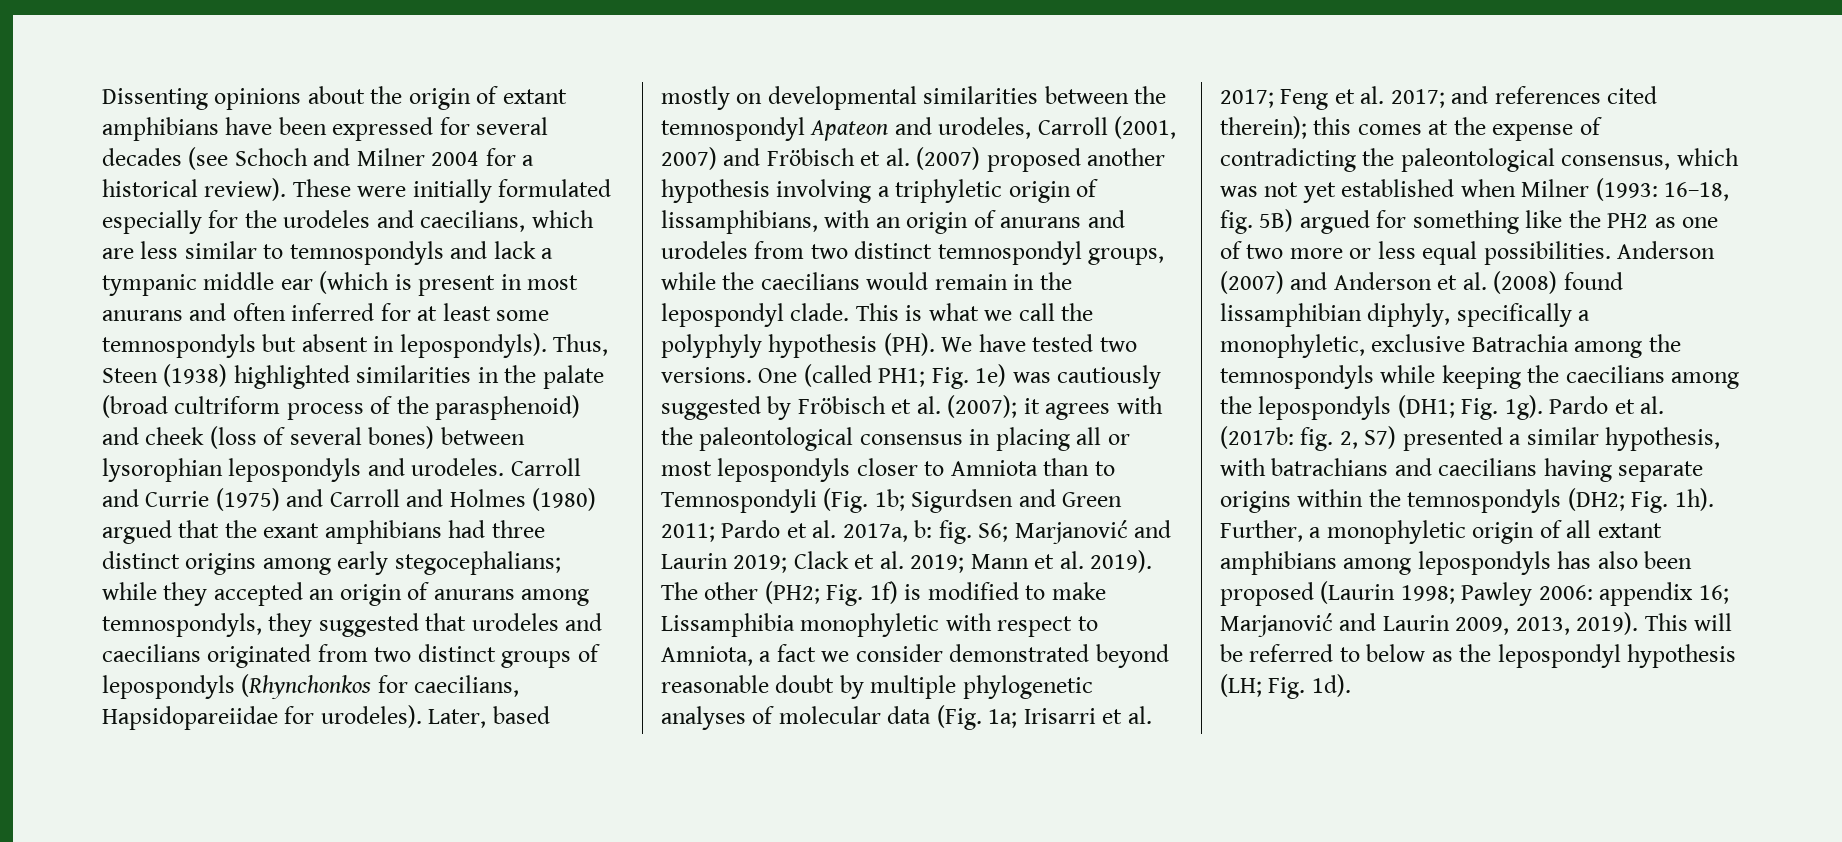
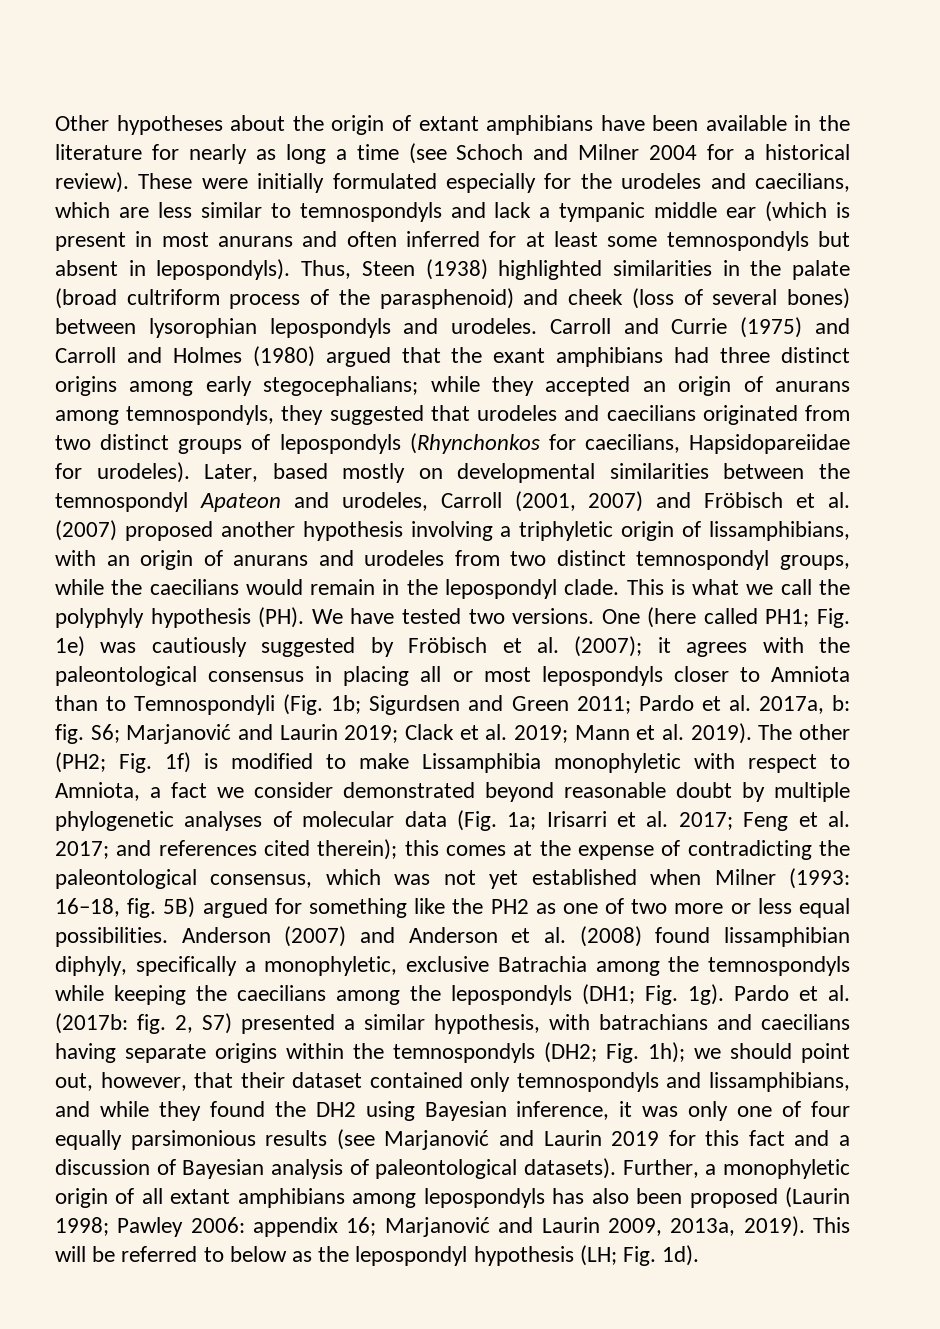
[102,88,302,110] Dissenting opinions -> [55,115,223,135] Other hypotheses
[332,117,549,141] [102,148,182,166] expressed for several decades -> [705,115,851,131] [55,144,399,164] available in the literature for nearly as long a time
[803,364,872,387] (called -> [647,607,758,628] (here called
[1674,488,1714,511] 1h). -> [648,1042,850,1063] [55,1072,850,1092] [55,1101,851,1121] [55,1129,851,1150] [55,1158,616,1179] 1h); we should point out, however, that their dataset contained only temnospondyls and lissamphibians, and while they found the DH2 using Bayesian inference, it was only one of four equally parsimonious results (see Marjanović and Laurin 2019 for this fact and a discussion of Bayesian analysis of paleontological datasets).
[1515,616,1570,635] 2013, -> [670,1218,736,1236] 2013a,

